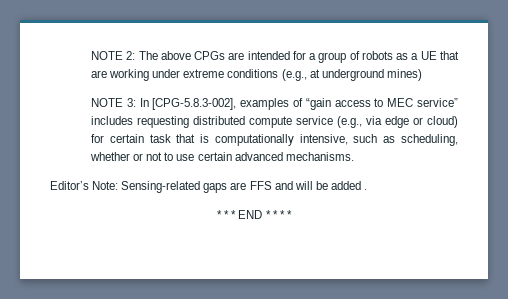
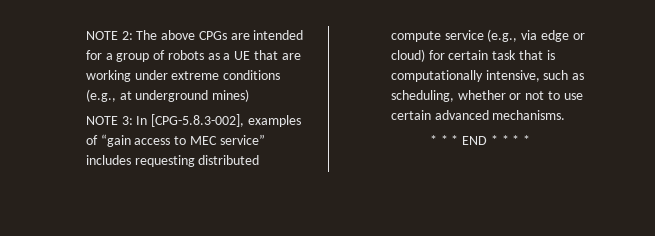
[50,181,368,193] // Editor’s Note: Sensing-related gaps are FFS and will be added . -> (566, 115) none

